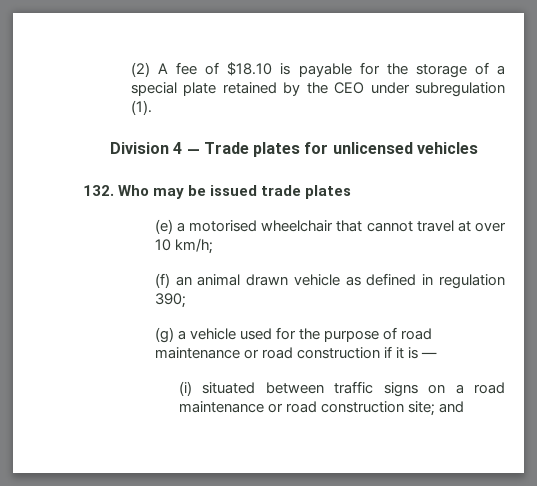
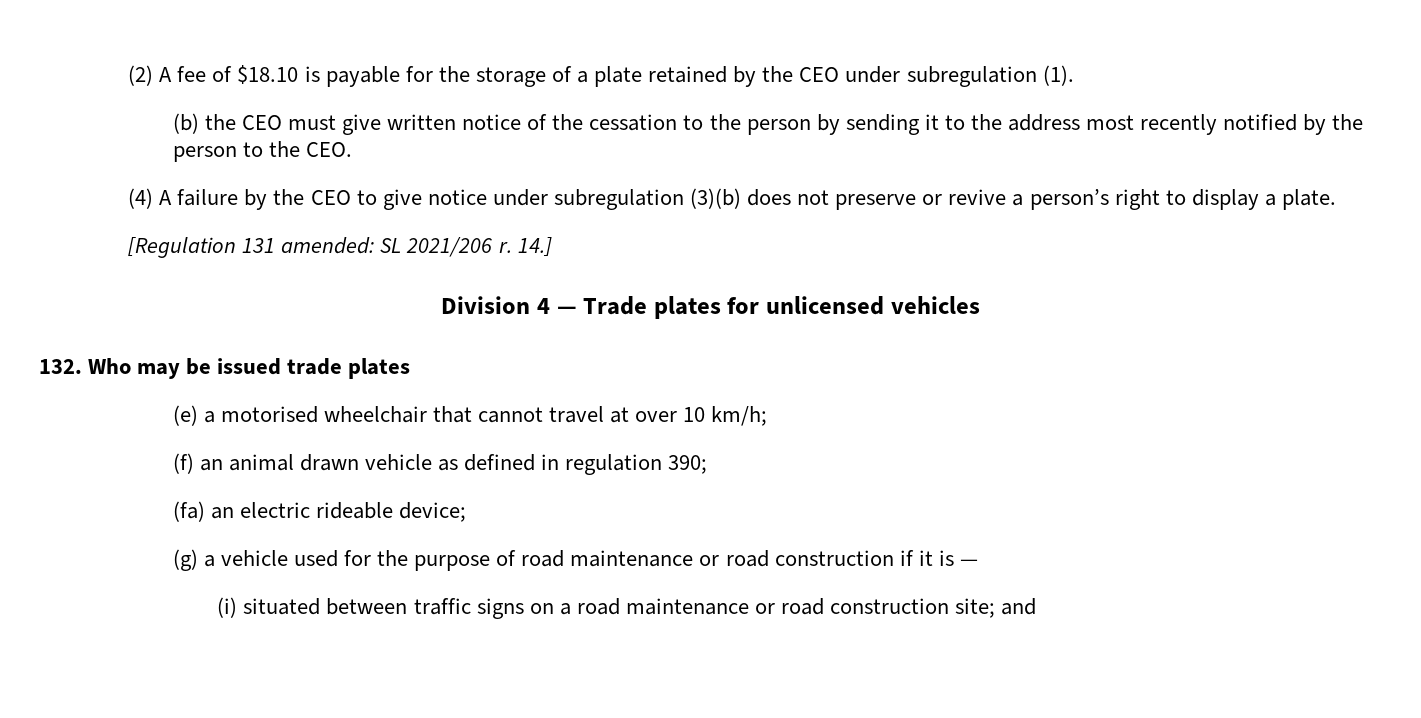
[130,82,177,96] special -> (588, 77) none
(152, 107) none -> [172,113,1364,135] [172,141,352,162] [128,188,1336,210] [128,237,552,258] // (b) the CEO must give written notice of the cessation to the person by sending it to the address most recently notified by the person to the CEO. // (4) A failure by the CEO to give notice under subregulation (3)(b) does not preserve or revive a person’s right to display a plate. // [Regulation 131 amended: SL 2021/206 r. 14.]
(186, 300) none -> [172,501,467,522] // (fa) an electric rideable device;

